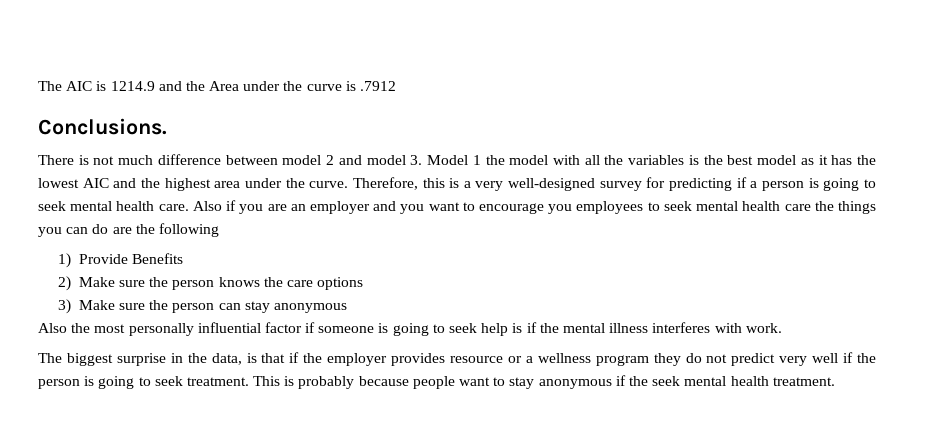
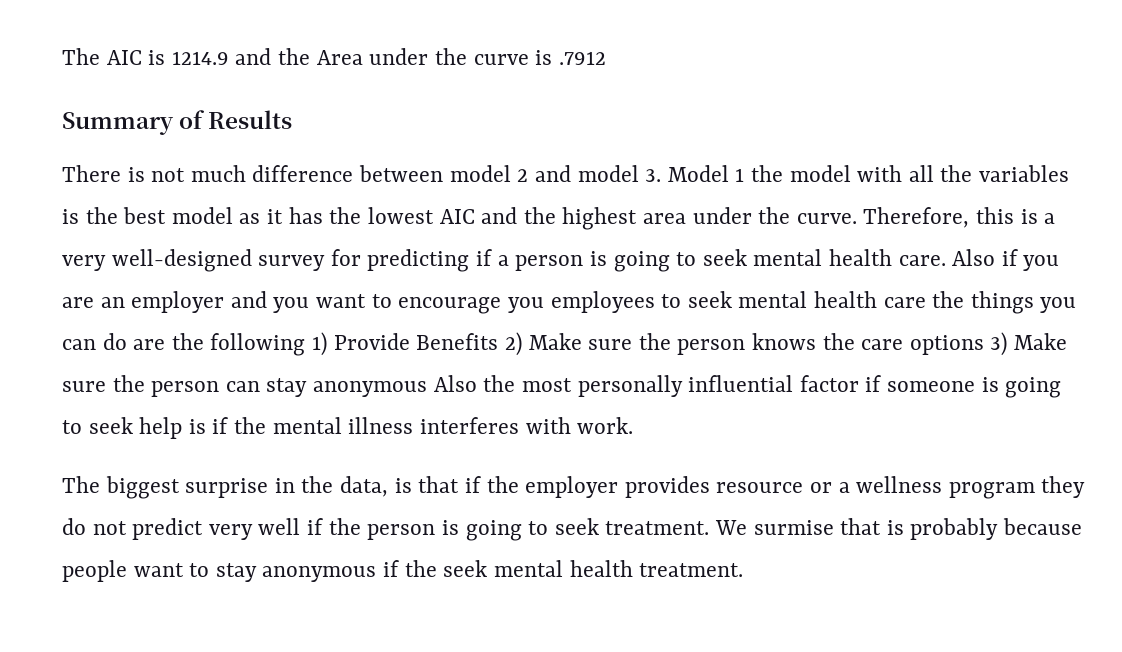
[38,118,167,135] Conclusions. -> [62,110,293,135] Summary of Results
(219, 230) // -> (306, 344) none
(184, 258) // -> (499, 341) none
(364, 283) // -> (984, 345) none
(348, 308) // -> (428, 389) none
[253,376,281,386] This -> [714,518,882,535] We surmise that

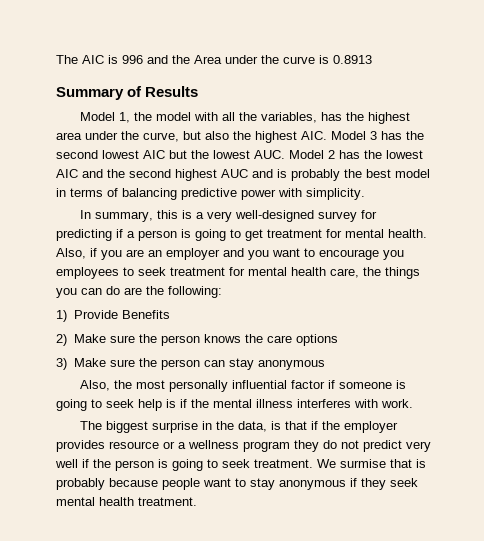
[171,51,229,65] 1214.9 -> [122,55,143,64] 996
[558,51,606,65] .7912 -> [333,55,372,64] 0.8913
[62,165,745,182] There is not much difference between model 2 and model 3. Model 1 -> [80,112,131,123] Model 1,
[979,165,1070,182] [62,207,284,224] variables is the best model as it -> [261,112,411,124] [56,131,424,143] [56,150,335,159] variables, has the highest area under the curve, but also the highest AIC. Model 3 has the second lowest AIC but the lowest AUC. Model 2
[562,207,970,230] highest area under the curve. Therefore, -> [129,169,430,181] [56,188,365,200] [80,210,154,222] second highest AUC and is probably the best model in terms of balancing predictive power with simplicity. // In summary,
[702,249,996,266] seek mental health care. Also -> [245,229,427,241] [56,248,86,259] get treatment for mental health. Also,
[738,291,926,308] mental health care -> [170,267,359,278] treatment for mental health care,
[210,333,306,356] following -> [168,286,222,298] following: //
(499, 341) none -> (171, 314) //
(984, 345) none -> (339, 340) //
[433,375,477,392] Also -> [80,380,111,391] // Also,
[404,560,437,577] the -> [361,478,386,490] they

